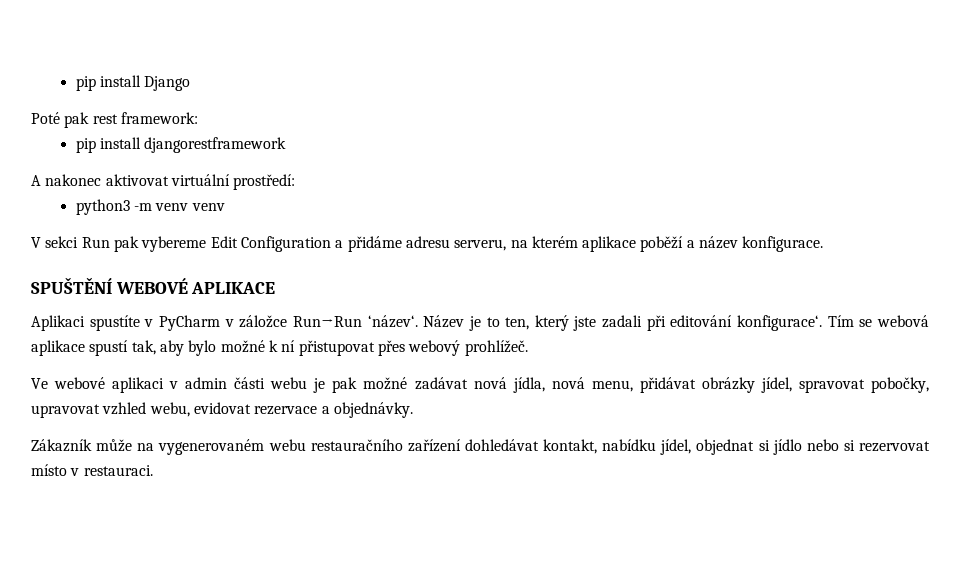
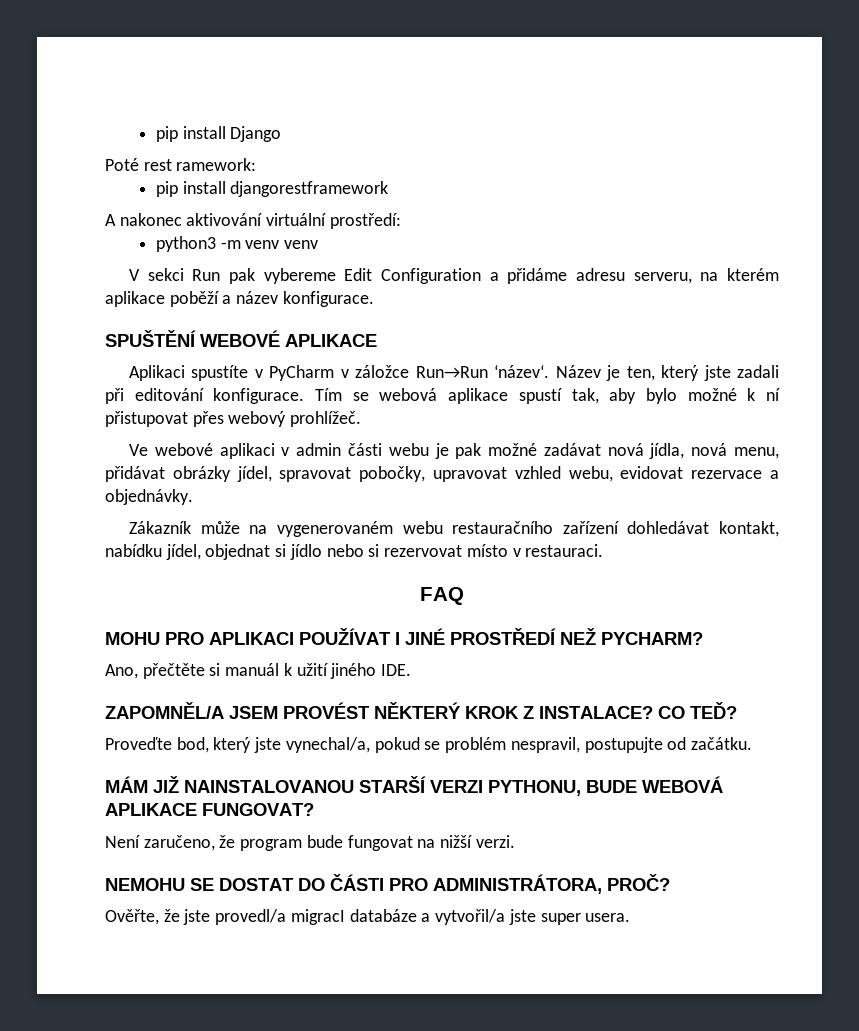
[64,112,198,128] pak rest framework: -> [143,158,257,171] rest ramework:
[105,174,169,186] aktivovat -> [186,213,263,226] aktivování
[486,317,500,327] to -> (621, 373) none
[737,315,823,331] konfigurace‘. -> [213,388,305,404] konfigurace.
(153, 470) none -> [420,587,464,605] [105,628,703,645] [105,663,412,679] [105,702,737,719] [105,737,752,753] [105,776,723,796] [105,803,314,816] [105,835,515,851] [105,874,670,894] [105,909,631,925] // FAQ // MOHU PRO APLIKACI POUŽÍVAT I JINÉ PROSTŘEDÍ NEŽ PYCHARM? // Ano, přečtěte si manuál k užití jiného IDE. // ZAPOMNĚL/A JSEM PROVÉST NĚKTERÝ KROK Z INSTALACE? CO TEĎ? // Proveďte bod, který jste vynechal/a, pokud se problém nespravil, postupujte od začátku. // MÁM JIŽ NAINSTALOVANOU STARŠÍ VERZI PYTHONU, BUDE WEBOVÁ APLIKACE FUNGOVAT? // Není zaručeno, že program bude fungovat na nižší verzi. // NEMOHU SE DOSTAT DO ČÁSTI PRO ADMINISTRÁTORA, PROČ? // Ověřte, že jste provedl/a migracI databáze a vytvořil/a jste super usera.

